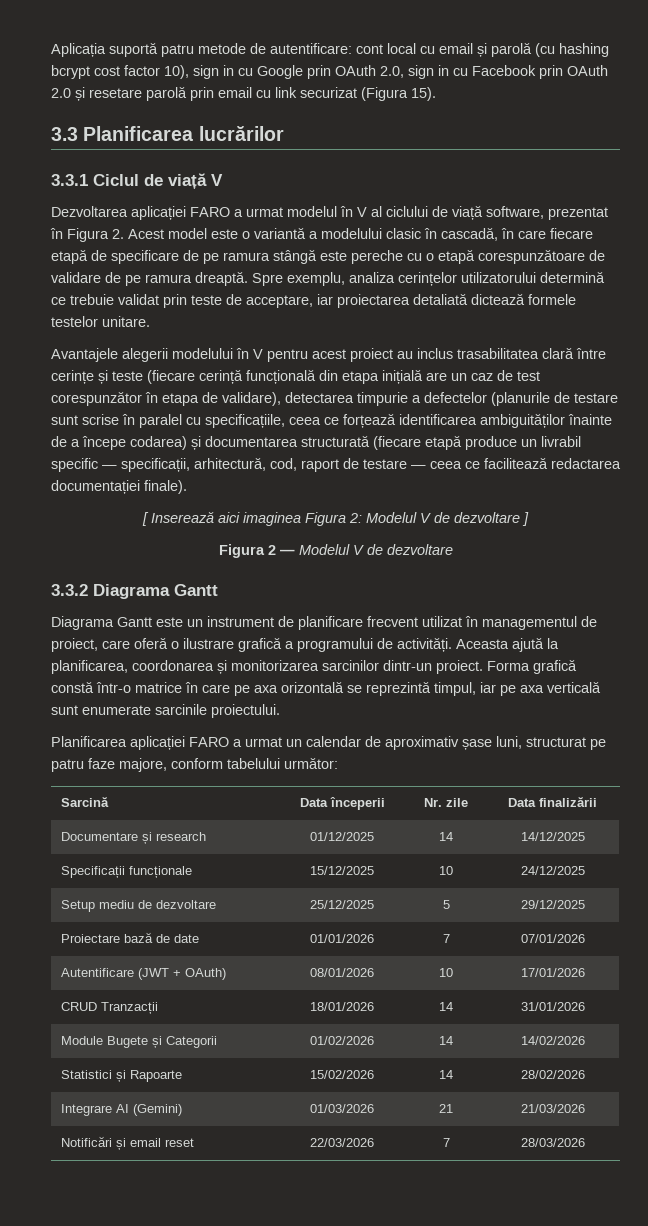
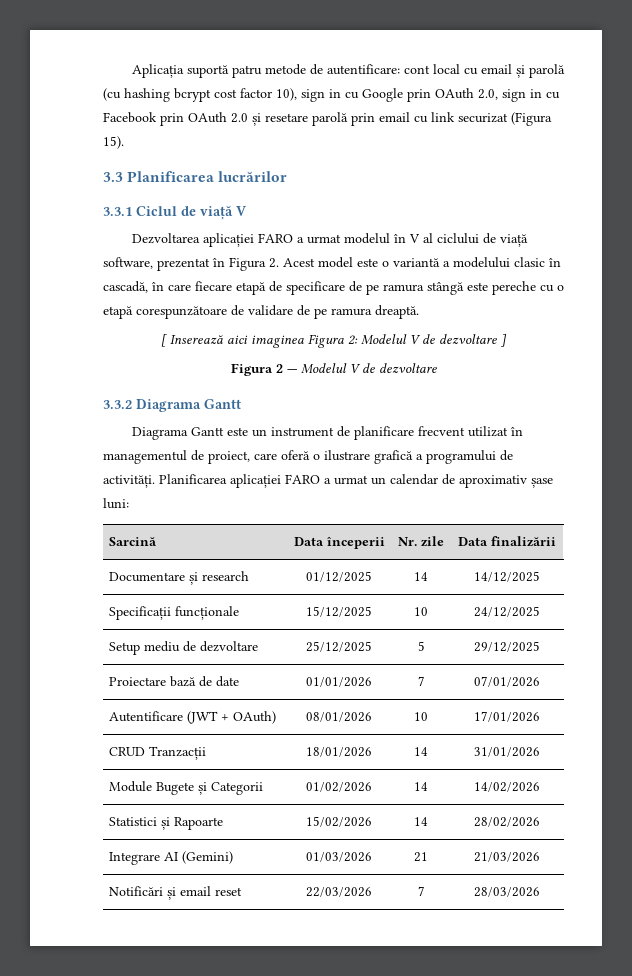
[252,271,605,286] [51,293,576,308] [51,316,150,327] [51,347,606,362] [51,369,540,384] [51,391,618,406] [51,413,612,428] [51,435,581,450] [51,457,621,472] [51,480,187,494] Spre exemplu, analiza cerințelor utilizatorului determină ce trebuie validat prin teste de acceptare, iar proiectarea detaliată dictează formele testelor unitare. // Avantajele alegerii modelului în V pentru acest proiect au inclus trasabilitatea clară între cerințe și teste (fiecare cerință funcțională din etapa inițială are un caz de test corespunzător în etapa de validare), detectarea timpurie a defectelor (planurile de testare sunt scrise în paralel cu specificațiile, ceea ce forțează identificarea ambiguităților înainte de a începe codarea) și documentarea structurată (fiecare etapă produce un livrabil specific — specificații, arhitectură, cod, raport de testare — ceea ce facilitează redactarea documentației finale). -> (419, 312) none
[456,637,559,652] [51,659,577,674] [51,681,601,696] [51,704,280,718] Aceasta ajută la planificarea, coordonarea și monitorizarea sarcinilor dintr-un proiect. Forma grafică constă într-o matrice în care pe axa orizontală se reprezintă timpul, iar pe axa verticală sunt enumerate sarcinile proiectului. // -> (155, 481) none
[496,736,606,750] [51,757,338,772] luni, structurat pe patru faze majore, conform tabelului următor: -> [103,498,129,509] luni:

